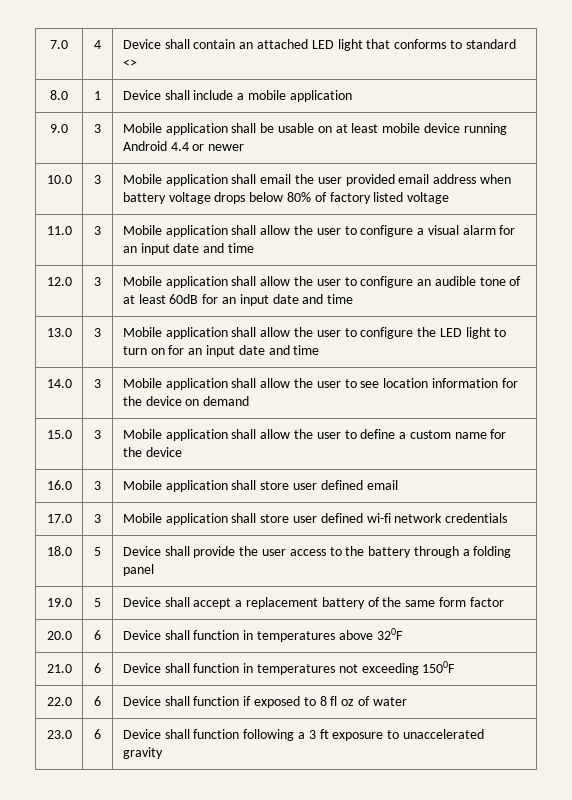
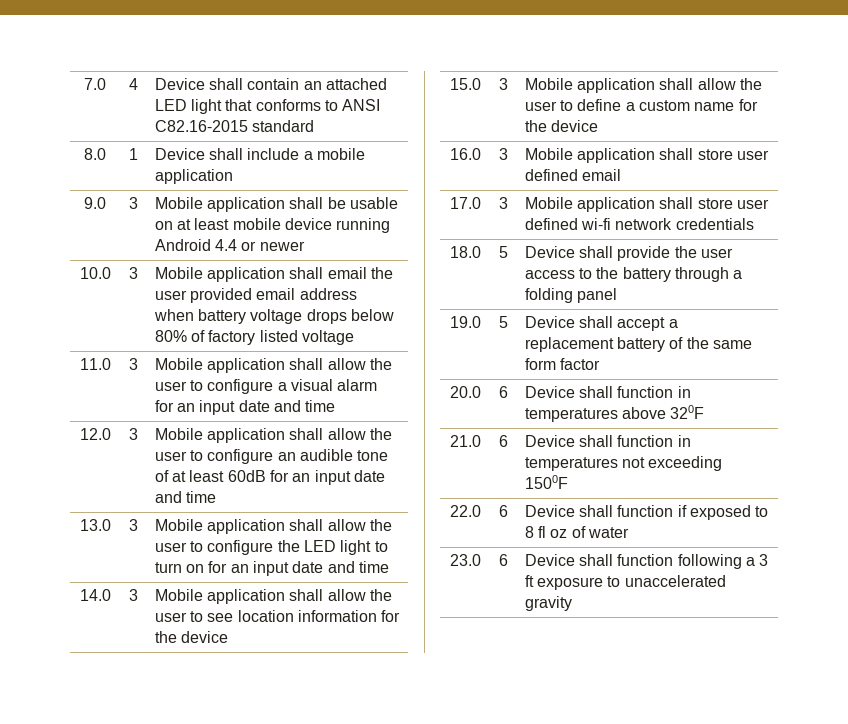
(462, 44) none -> [342,99,381,111] [154,120,248,132] ANSI C82.16-2015
[122,59,137,67] <> -> (314, 126) none
[185,396,250,406] on demand -> (228, 637) none

